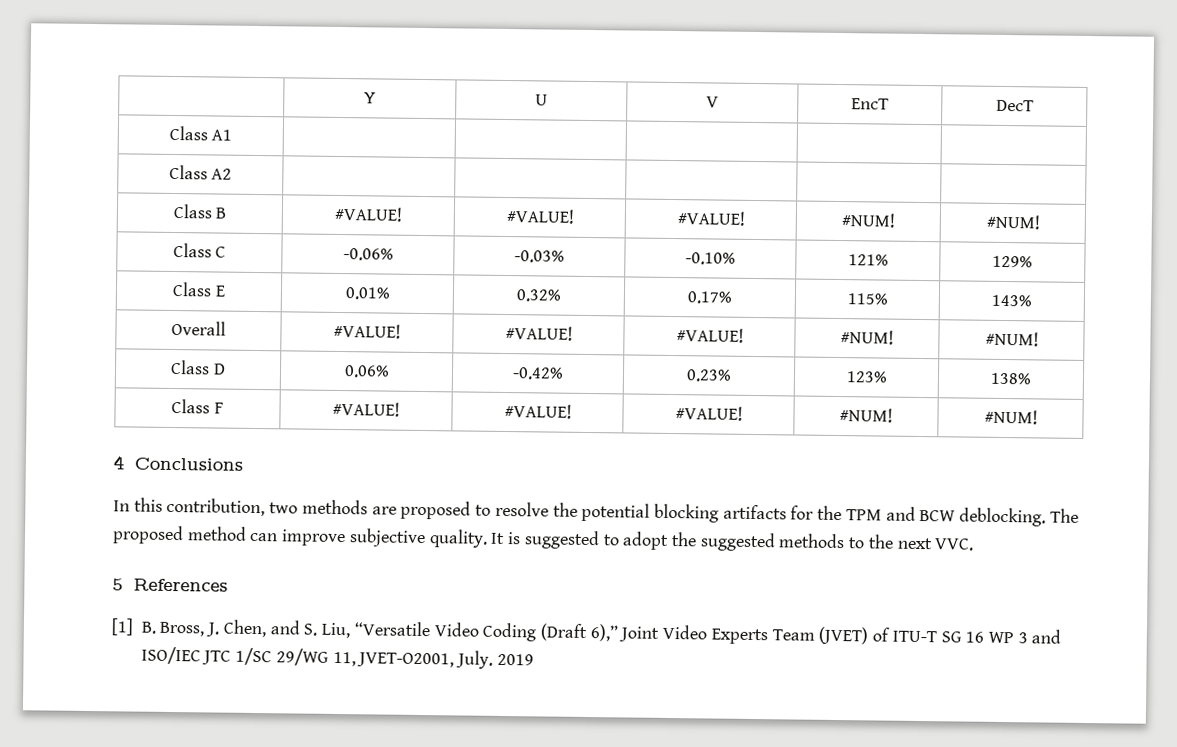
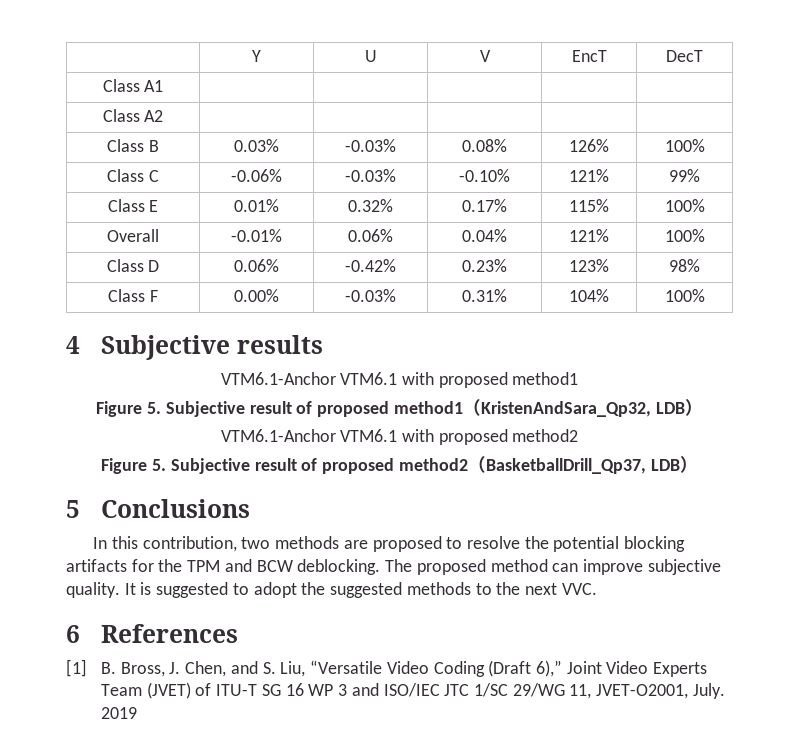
[334,206,402,222] [505,208,574,224] [676,211,745,226] [841,213,895,228] [985,214,1040,230] #VALUE! | #VALUE! | #VALUE! | #NUM! | #NUM! -> [234,139,279,152] [345,139,396,152] [462,139,507,152] [569,139,609,152] [664,139,705,152] 0.03% | -0.03% | 0.08% | 126% | 100%
[992,255,1033,268] 129% -> [669,169,700,182] 99%
[991,294,1032,307] 143% -> [664,199,705,212] 100%
[333,323,401,339] [504,325,573,341] [675,328,744,343] [840,330,894,345] [984,331,1039,347] #VALUE! | #VALUE! | #VALUE! | #NUM! | #NUM! -> [231,229,282,242] [348,229,393,242] [462,229,507,242] [569,229,609,242] [664,229,705,242] -0.01% | 0.06% | 0.04% | 121% | 100%
[990,372,1032,385] 138% -> [669,259,700,272] 98%
[332,401,400,417] [503,403,572,419] [674,406,743,421] [839,408,893,423] [983,409,1038,425] [113,455,124,470] #VALUE! | #VALUE! | #VALUE! | #NUM! | #NUM! // 4 -> [234,289,279,302] [345,289,396,302] [462,289,507,302] [569,289,609,302] [664,289,705,302] [66,335,323,360] [220,372,579,388] [96,399,703,417] [220,429,579,445] [101,456,698,474] [66,500,80,518] 0.00% | -0.03% | 0.31% | 104% | 100% // 4 Subjective results // VTM6.1-Anchor VTM6.1 with proposed method1 // Figure 5. Subjective result of proposed method1（KristenAndSara_Qp32, LDB） // VTM6.1-Anchor VTM6.1 with proposed method2 // Figure 5. Subjective result of proposed method2（BasketballDrill_Qp37, LDB） // 5
[112,578,123,591] 5 -> [66,625,80,643] 6

